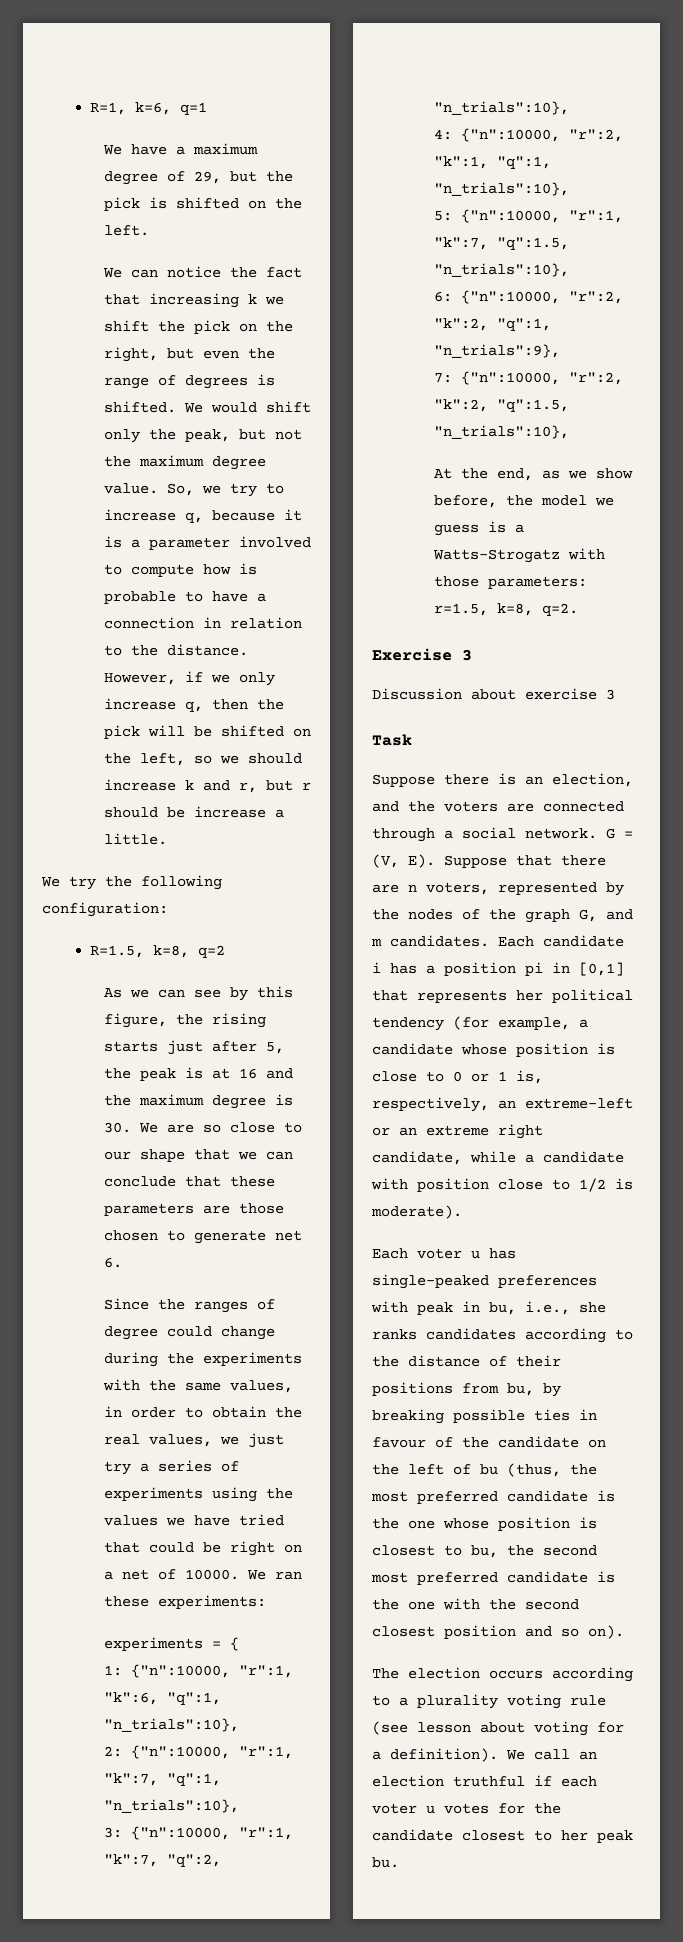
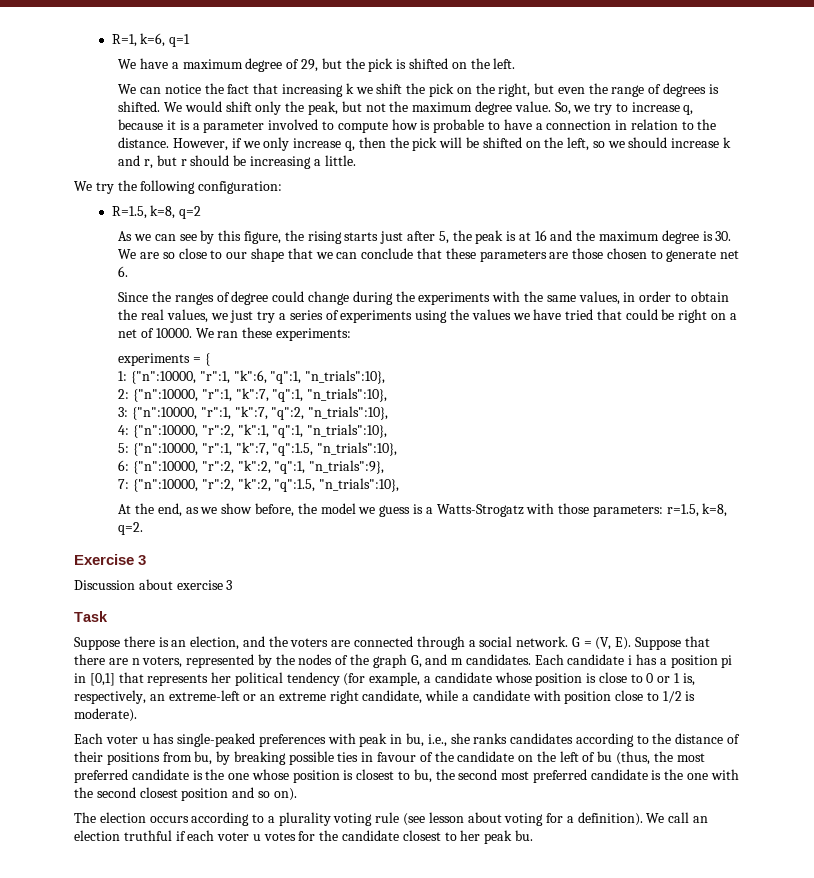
[193,806,266,818] increase -> [250,156,312,169] increasing

